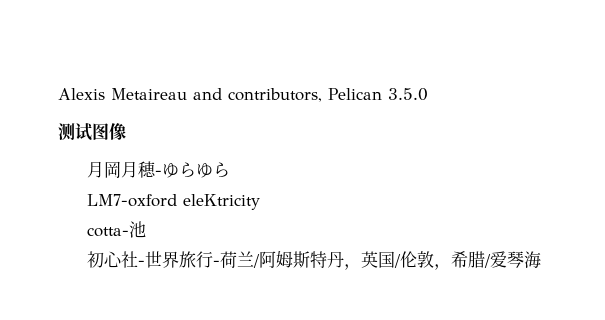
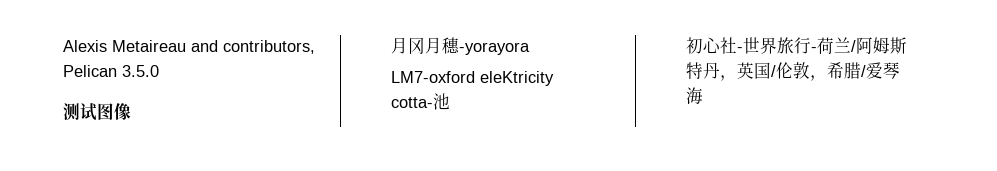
[104,161,231,178] 岡月穂-ゆらゆら -> [407,37,530,55] 冈月穗-yorayora

